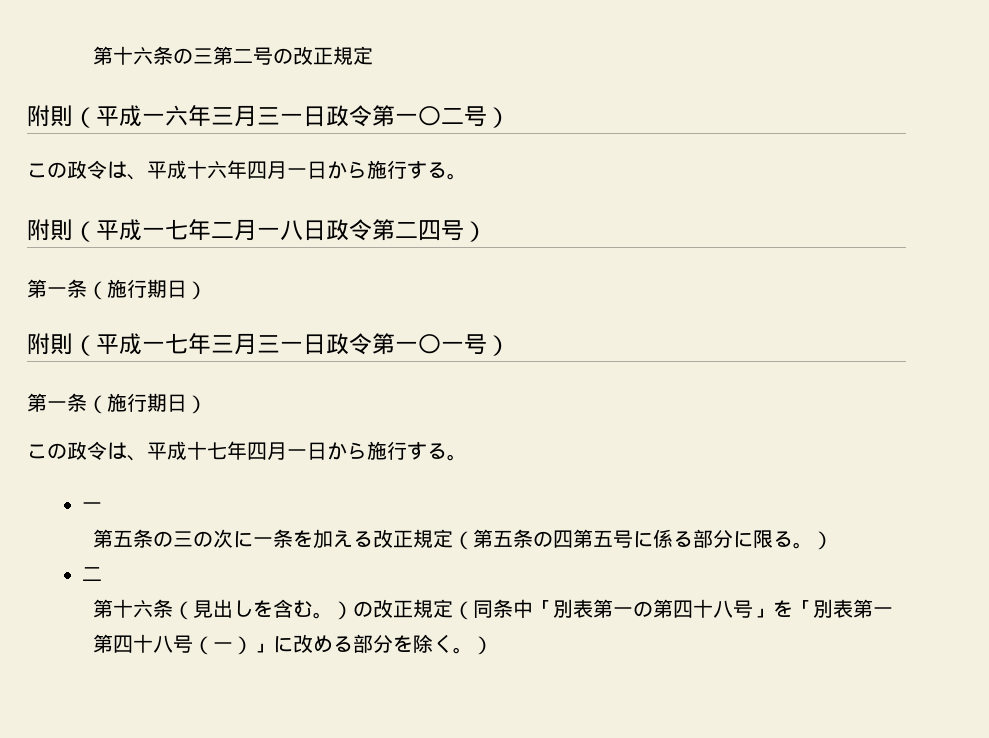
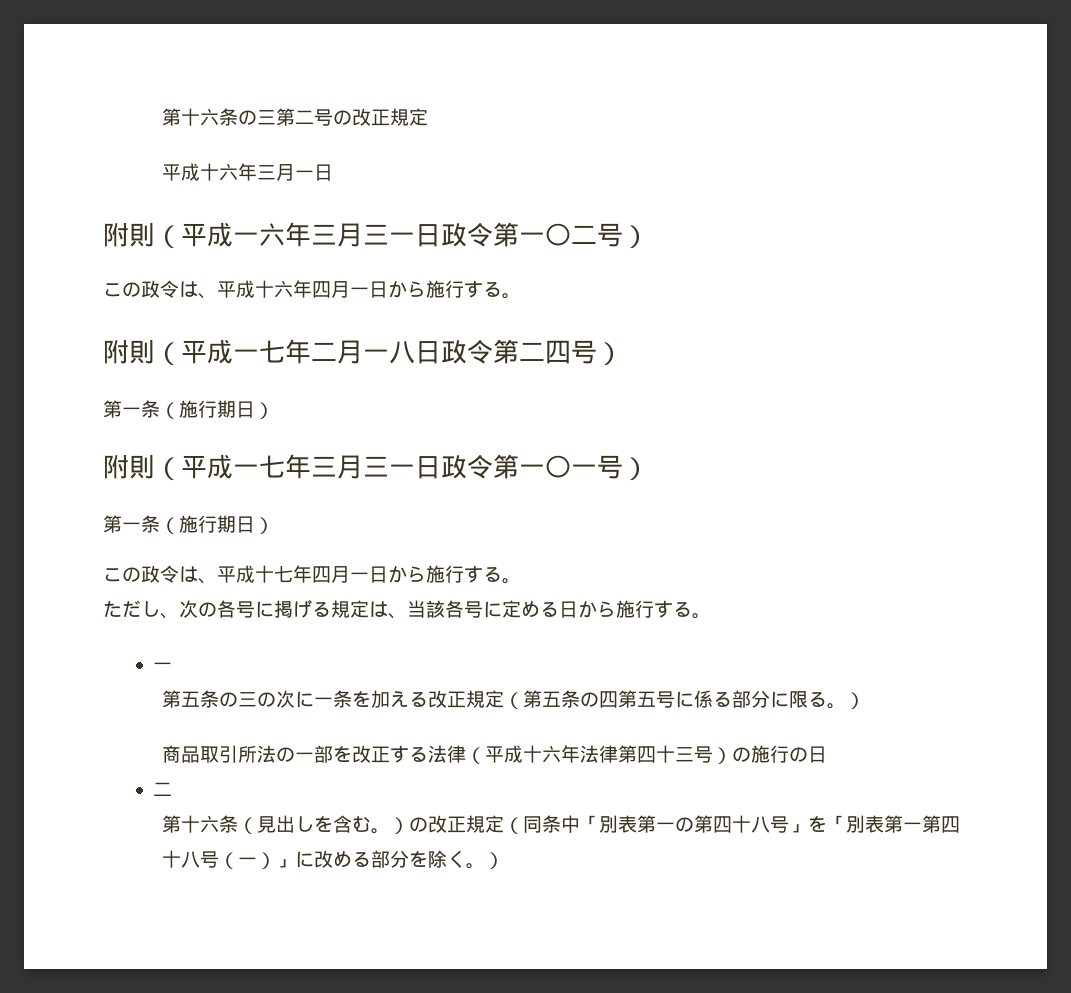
(374, 55) none -> [161,163,333,181] // 平成十六年三月一日
(467, 457) none -> [103,600,711,619] // ただし、次の各号に掲げる規定は、当該各号に定める日から施行する。
(834, 540) none -> [161,745,827,764] // 商品取引所法の一部を改正する法律（平成十六年法律第四十三号）の施行の日

